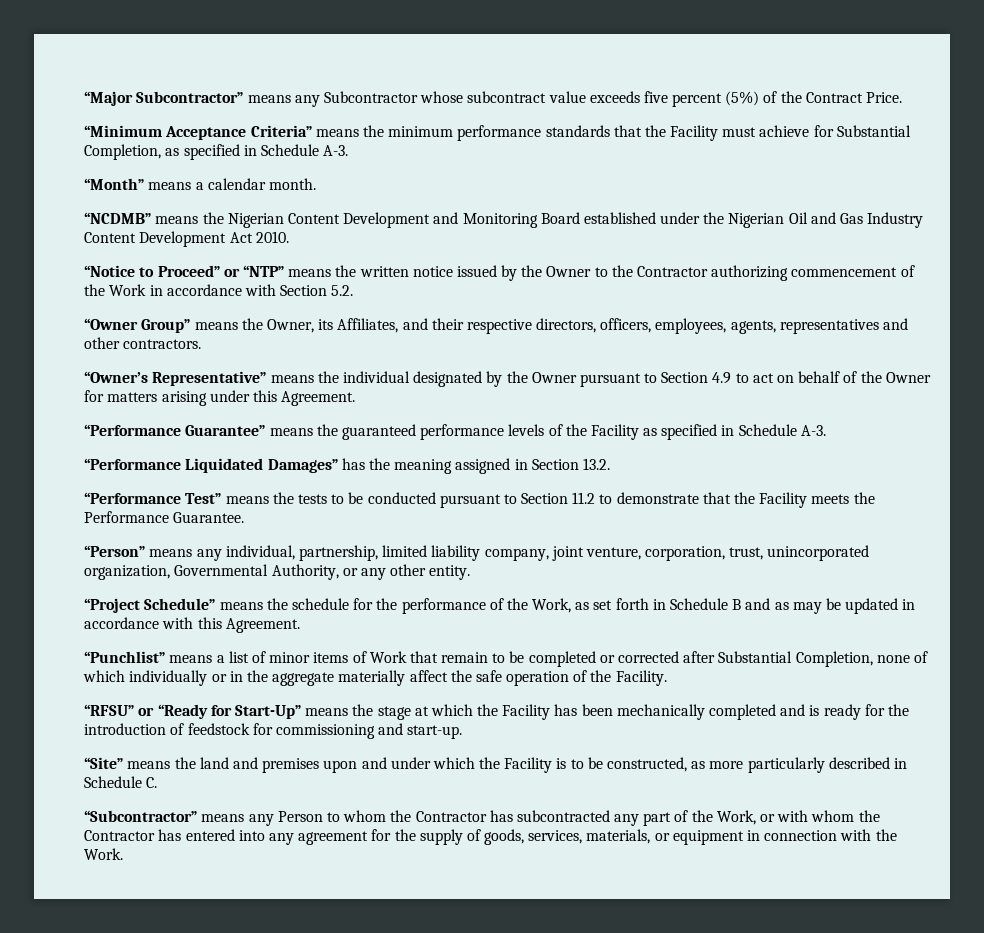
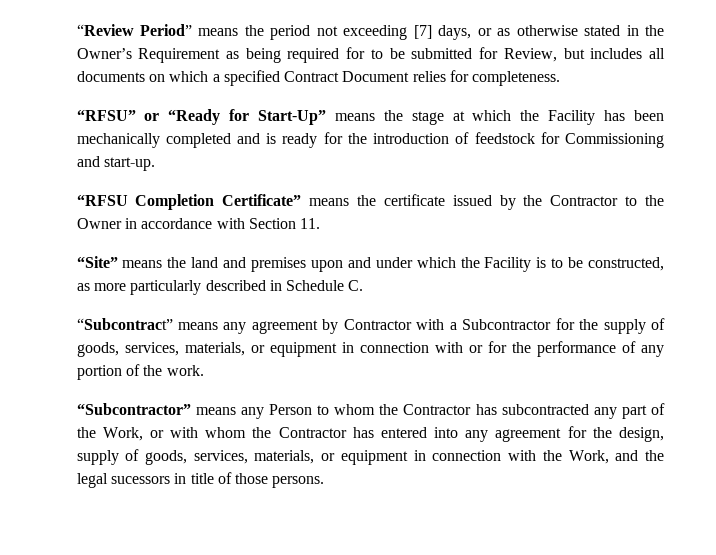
[84,91,903,107] [84,125,911,141] [84,144,349,160] [84,178,316,190] [84,212,924,228] [84,231,289,247] [84,265,915,281] [84,284,354,296] [84,318,909,334] [84,337,202,349] [84,371,931,387] [84,390,356,406] [84,424,826,440] [84,458,610,474] [84,492,875,508] [84,511,245,523] [84,545,870,561] [84,564,471,580] [84,598,916,614] [84,617,300,633] [84,651,928,667] [83,670,667,686] “Major Subcontractor” means any Subcontractor whose subcontract value exceeds five percent (5%) of the Contract Price. // “Minimum Acceptance Criteria” means the minimum performance standards that the Facility must achieve for Substantial Completion, as specified in Schedule A-3. // “Month” means a calendar month. // “NCDMB” means the Nigerian Content Development and Monitoring Board established under the Nigerian Oil and Gas Industry Content Development Act 2010. // “Notice to Proceed” or “NTP” means the written notice issued by the Owner to the Contractor authorizing commencement of the Work in accordance with Section 5.2. // “Owner Group” means the Owner, its Affiliates, and their respective directors, officers, employees, agents, representatives and other contractors. // “Owner’s Representative” means the individual designated by the Owner pursuant to Section 4.9 to act on behalf of the Owner for matters arising under this Agreement. // “Performance Guarantee” means the guaranteed performance levels of the Facility as specified in Schedule A-3. // “Performance Liquidated Damages” has the meaning assigned in Section 13.2. // “Performance Test” means the tests to be conducted pursuant to Section 11.2 to demonstrate that the Facility meets the Performance Guarantee. // “Person” means any individual, partnership, limited liability company, joint venture, corporation, trust, unincorporated organization, Governmental Authority, or any other entity. // “Project Schedule” means the schedule for the performance of the Work, as set forth in Schedule B and as may be updated in accordance with this Agreement. // “Punchlist” means a list of minor items of Work that remain to be completed or corrected after Substantial Completion, none of which individually or in the aggregate materially affect the safe operation of the Facility. -> [76,24,665,40] [76,47,665,63] [76,70,561,86] “Review Period” means the period not exceeding [7] days, or as otherwise stated in the Owner’s Requirement as being required for to be submitted for Review, but includes all documents on which a specified Contract Document relies for completeness.
[275,724,375,739] commissioning -> [564,133,664,148] Commissioning
(463, 732) none -> [76,194,665,210] [76,218,321,229] // “RFSU Completion Certificate” means the certificate issued by the Contractor to the Owner in accordance with Section 11.
(158, 782) none -> [76,318,665,334] [76,341,664,357] [76,364,204,380] // “Subcontract” means any agreement by Contractor with a Subcontractor for the supply of goods, services, materials, or equipment in connection with or for the performance of any portion of the work.
(416, 835) none -> [619,427,664,442] design,
[84,848,124,860] Work. -> [568,450,664,464] [76,472,325,488] Work, and the legal sucessors in title of those persons.

